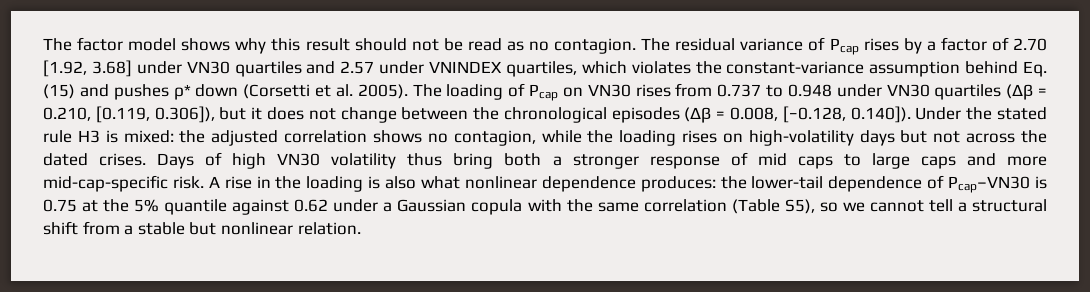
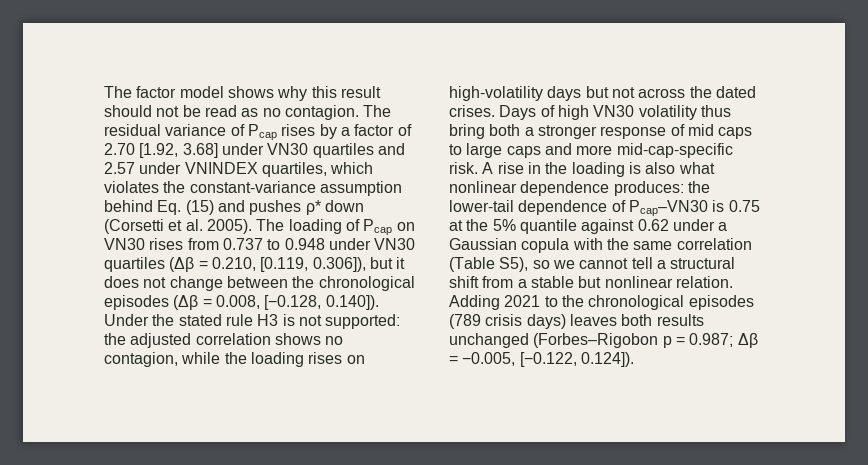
[123,130,174,143] mixed: -> [298,314,401,329] not supported:
(361, 228) none -> [449,295,754,310] [449,314,704,329] [449,333,758,348] [449,352,634,367] Adding 2021 to the chronological episodes (789 crisis days) leaves both results unchanged (Forbes–Rigobon p = 0.987; Δβ = −0.005, [−0.122, 0.124]).

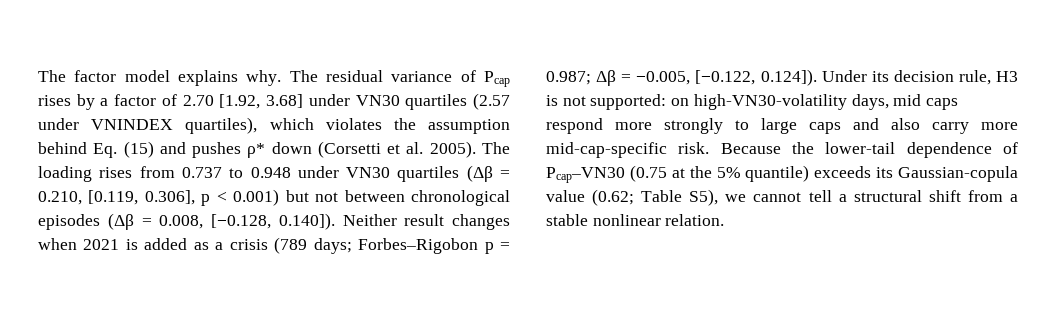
[227,86,381,101] [104,105,359,120] shows why this result should not be read as no contagion. -> [178,70,282,86] explains why.
[377,143,405,155] [104,162,135,174] and 2.57 -> [473,93,510,110] (2.57
[261,162,327,177] quartiles, -> [185,117,258,134] quartiles),
[189,181,316,193] constant-variance -> (416, 124) none
[345,219,415,235] [104,238,145,250] of Pcap on VN30 -> (92, 174) none
[312,257,406,272] [104,276,315,291] 0.306]), but it does not change between the -> [144,189,405,206] 0.306], p < 0.001) but not between
[104,314,401,329] [104,333,344,348] [104,352,365,367] [449,86,756,101] [449,105,731,120] [449,124,753,139] Under the stated rule H3 is not supported: the adjusted correlation shows no contagion, while the loading rises on high-volatility days but not across the dated crises. Days of high VN30 volatility thus bring both a stronger response of mid caps -> [342,214,510,230] [38,237,510,254] [546,69,1019,86] [546,94,959,110] [546,118,723,134] Neither result changes when 2021 is added as a crisis (789 days; Forbes–Rigobon p = 0.987; Δβ = −0.005, [−0.122, 0.124]). Under its decision rule, H3 is not supported: on high-VN30-volatility days, mid caps respond more strongly
(572, 149) none -> [891,118,969,134] also carry
[482,162,715,177] [449,181,684,196] A rise in the loading is also what nonlinear dependence produces: -> [720,143,781,154] Because
[712,200,760,212] is 0.75 -> [629,165,667,182] (0.75
[519,219,728,234] [449,238,752,253] [449,257,550,272] quantile against 0.62 under a Gaussian copula with the same correlation (Table S5), so -> [745,165,1018,182] [546,189,719,206] quantile) exceeds its Gaussian-copula value (0.62; Table S5),
[578,276,602,288] but -> (588, 220) none
[449,295,754,310] [449,314,704,329] [449,333,758,348] [449,352,634,367] Adding 2021 to the chronological episodes (789 crisis days) leaves both results unchanged (Forbes–Rigobon p = 0.987; Δβ = −0.005, [−0.122, 0.124]). -> (725, 220) none

